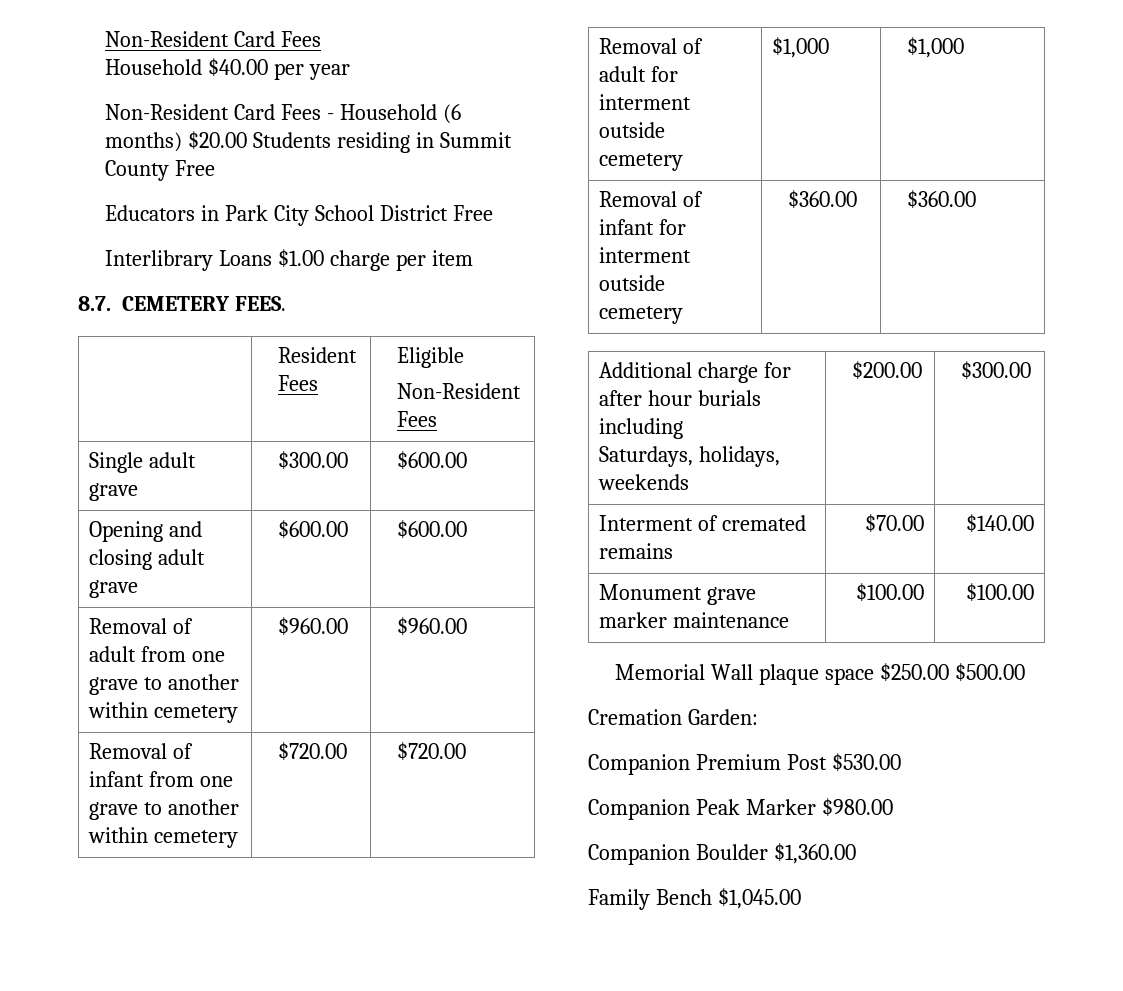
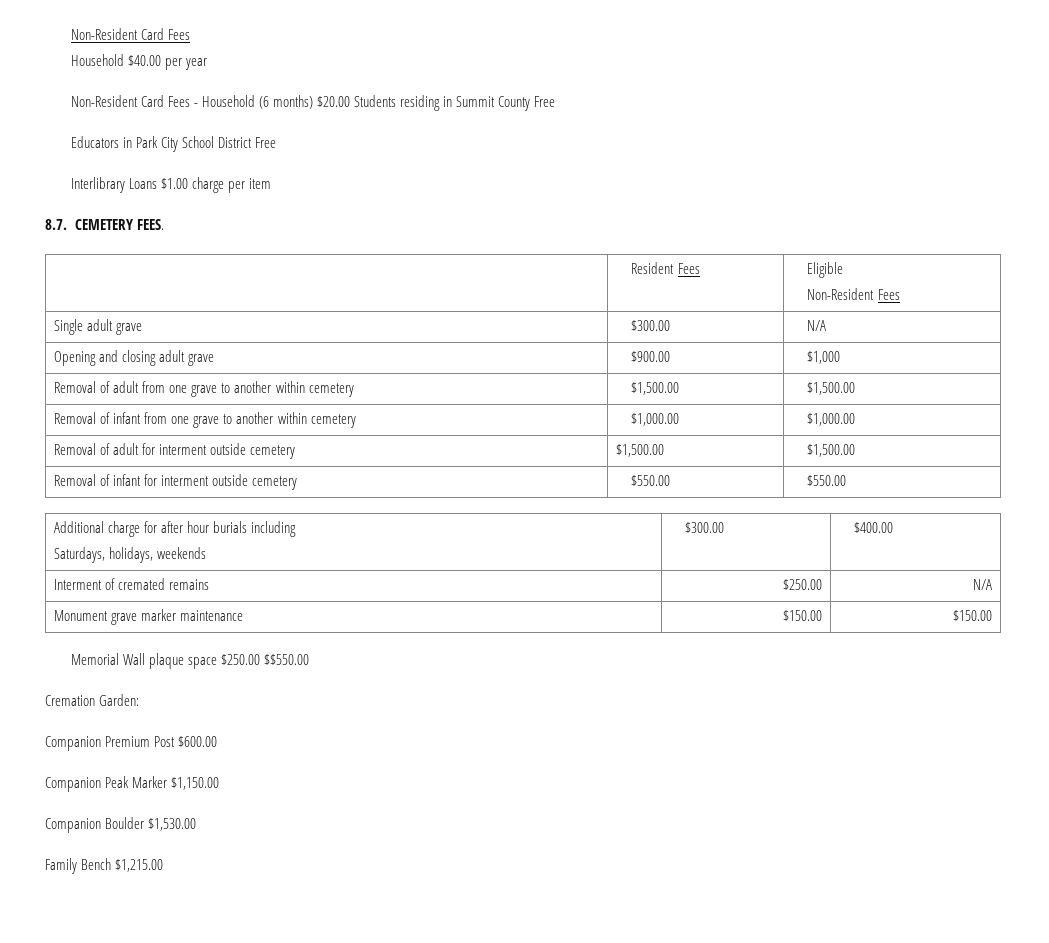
[397,451,468,470] $600.00 -> [807,320,827,331] N/A
[278,520,349,539] [397,520,468,539] $600.00 | $600.00 -> [631,351,671,362] [807,351,841,364] $900.00 | $1,000
[278,617,349,636] [397,617,468,636] $960.00 | $960.00 -> [631,382,680,395] [807,382,856,395] $1,500.00 | $1,500.00
[278,742,348,761] [397,742,467,761] $720.00 | $720.00 -> [631,413,680,426] [807,413,856,426] $1,000.00 | $1,000.00
[771,37,829,58] [907,37,965,58] $1,000 | $1,000 -> [616,444,665,457] [807,444,856,457] $1,500.00 | $1,500.00
[788,190,858,209] [907,190,977,209] $360.00 | $360.00 -> [631,475,671,486] [807,475,847,486] $550.00 | $550.00
[852,361,923,380] [961,361,1032,380] $200.00 | $300.00 -> [685,522,725,533] [854,522,894,533] $300.00 | $400.00
[865,514,925,533] [966,514,1035,533] $70.00 | $140.00 -> [782,579,822,590] [972,579,992,590] $250.00 | N/A
[856,583,925,602] [966,583,1035,602] $100.00 | $100.00 -> [782,610,822,621] [952,610,992,621] $150.00 | $150.00
[954,663,1025,682] $500.00 -> [263,654,309,665] $$550.00
[831,753,901,772] $530.00 -> [178,736,218,747] $600.00
[821,798,893,817] $980.00 -> [171,777,220,790] $1,150.00
[773,843,856,864] $1,360.00 -> [148,818,197,831] $1,530.00
[717,888,801,909] $1,045.00 -> [115,859,164,872] $1,215.00

